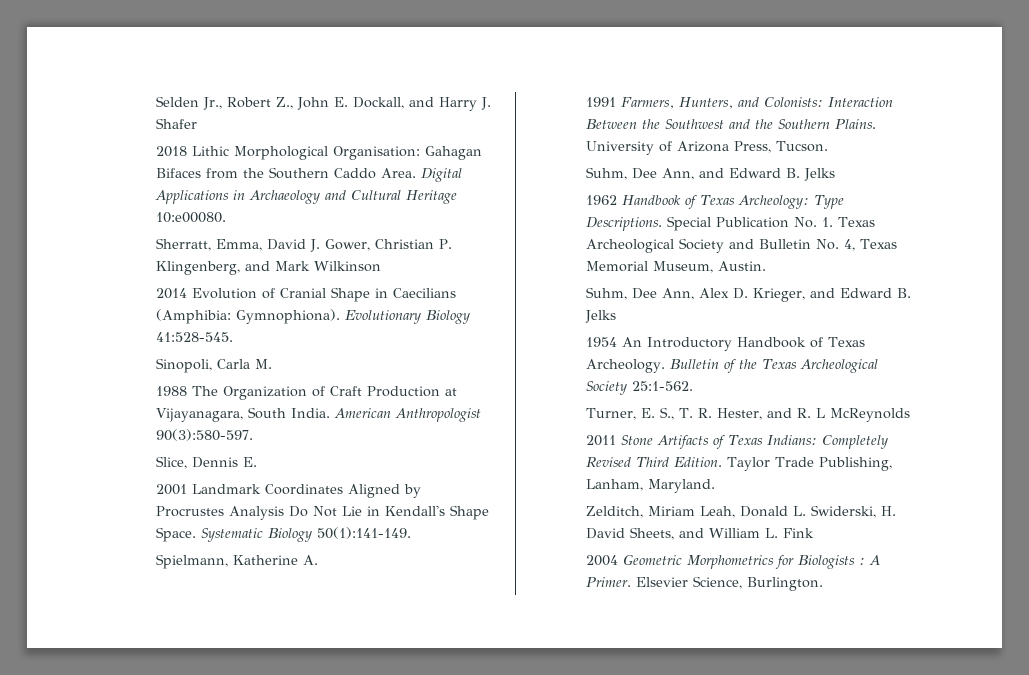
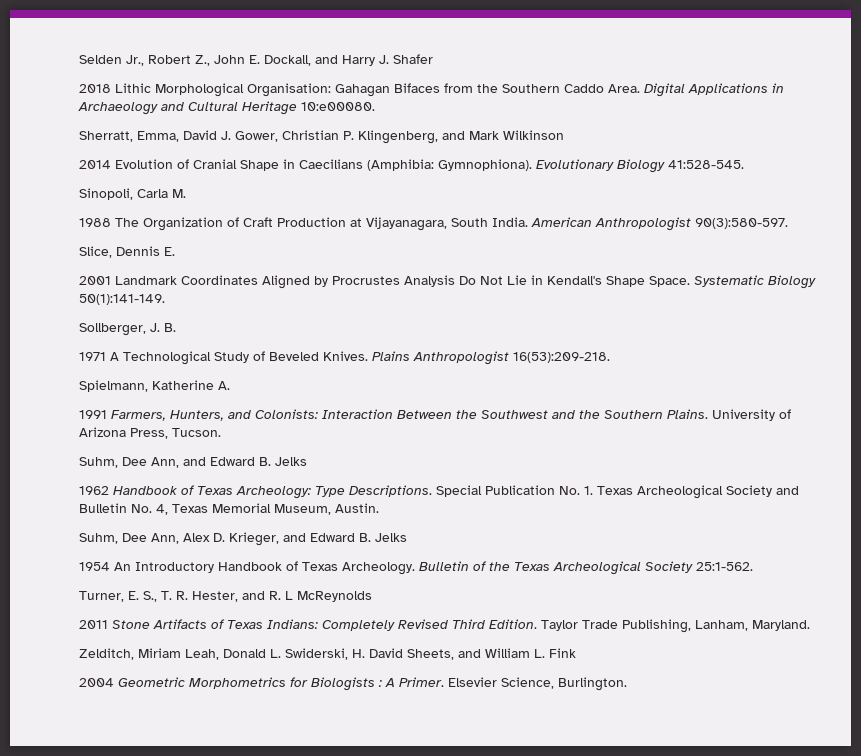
(412, 533) none -> [78,323,176,336] [78,351,610,365] // Sollberger, J. B. // 1971 A Technological Study of Beveled Knives. Plains Anthropologist 16(53):209-218.

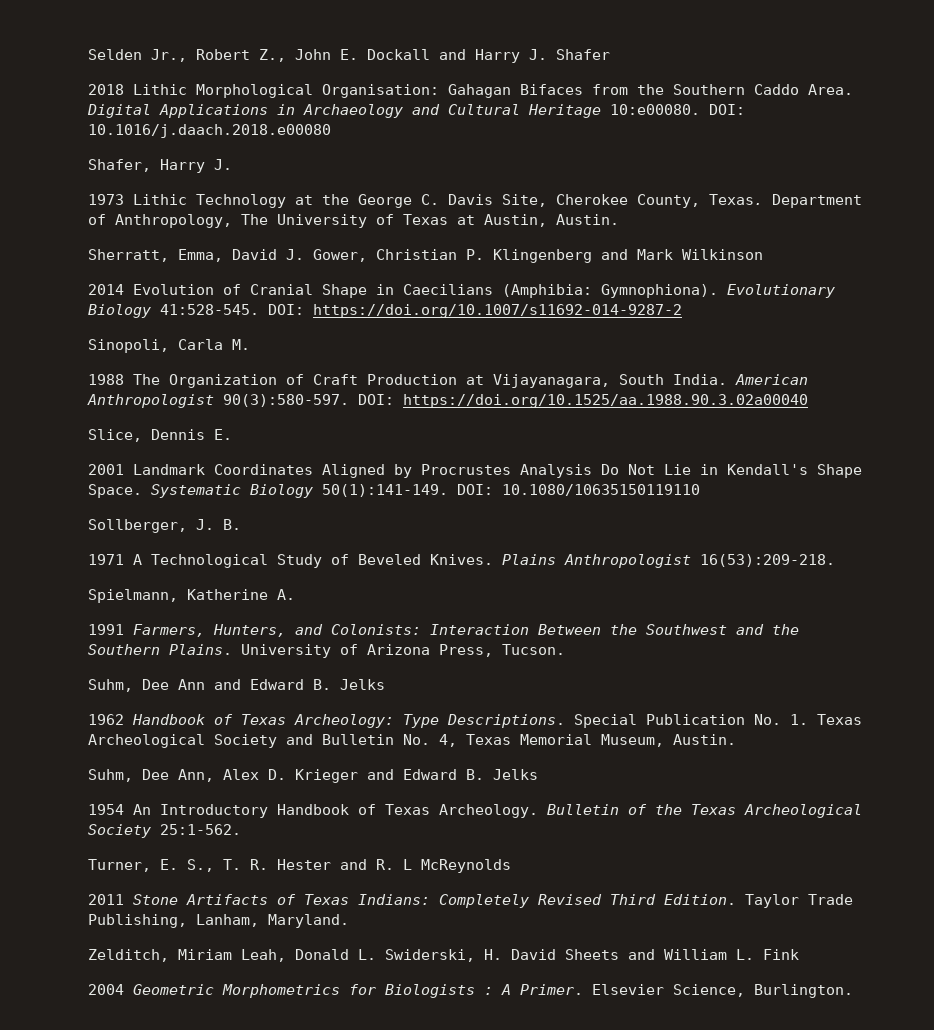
[263,55,311,66] Dockall, -> [367,49,431,60] Dockall
(375, 106) none -> [709,104,746,115] [88,124,332,138] [88,159,233,173] [88,194,863,208] [88,214,620,228] DOI: 10.1016/j.daach.2018.e00080 // Shafer, Harry J. // 1973 Lithic Technology at the George C. Davis Site, Cherokee County, Texas. Department of Anthropology, The University of Texas at Austin, Austin.
[357,130,438,144] Klingenberg, -> [493,249,593,263] Klingenberg
(744, 164) none -> [268,304,683,318] DOI: https://doi.org/10.1007/s11692-014-9287-2
(788, 223) none -> [358,394,809,408] DOI: https://doi.org/10.1525/aa.1988.90.3.02a00040
(165, 299) none -> [457,484,701,496] DOI: 10.1080/10635150119110
[150,457,179,468] Ann, -> [178,679,206,690] Ann
[228,532,279,546] Krieger, -> [295,769,359,783] Krieger
[191,591,238,602] Hester, -> [277,859,332,870] Hester
[406,649,454,660] Sheets, -> [565,949,620,960] Sheets

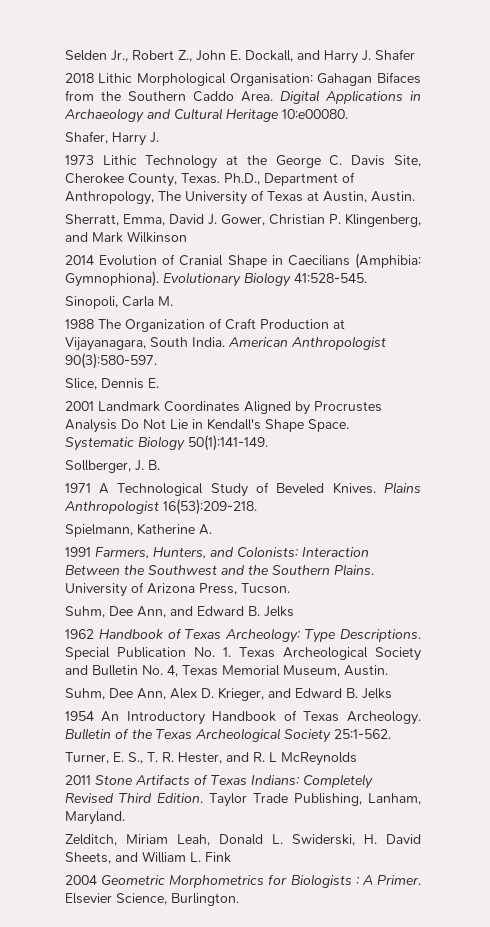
[367,49,431,60] Dockall -> [244,50,293,62] Dockall,
[709,104,746,115] [88,124,332,138] DOI: 10.1016/j.daach.2018.e00080 -> (348, 114) none
(764, 199) none -> [223,173,260,185] Ph.D.,
[493,249,593,263] Klingenberg -> [345,213,421,227] Klingenberg,
[268,304,683,318] DOI: https://doi.org/10.1007/s11692-014-9287-2 -> (367, 278) none
[358,394,809,408] DOI: https://doi.org/10.1525/aa.1988.90.3.02a00040 -> (157, 361) none
[457,484,701,496] DOI: 10.1080/10635150119110 -> (268, 443) none
[178,679,206,690] Ann -> [136,606,166,618] Ann,
[295,769,359,783] Krieger -> [217,687,264,701] Krieger,
[277,859,332,870] Hester -> [177,752,222,764] Hester,
[565,949,620,960] Sheets -> [64,852,111,864] Sheets,

